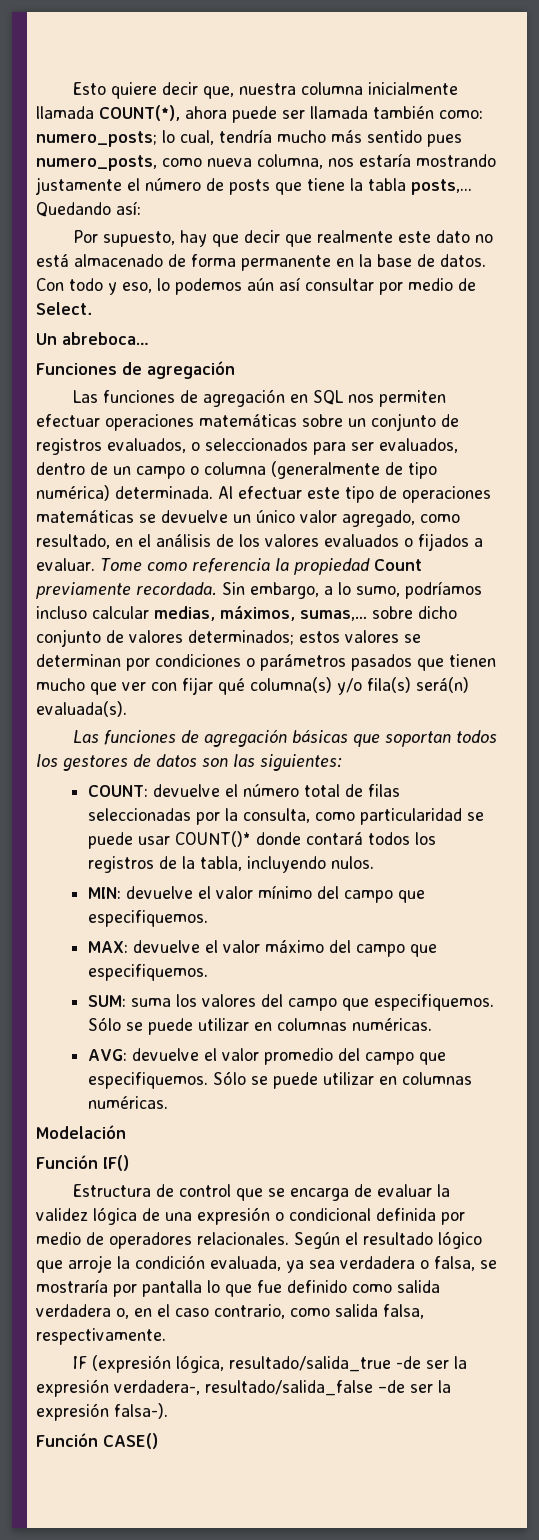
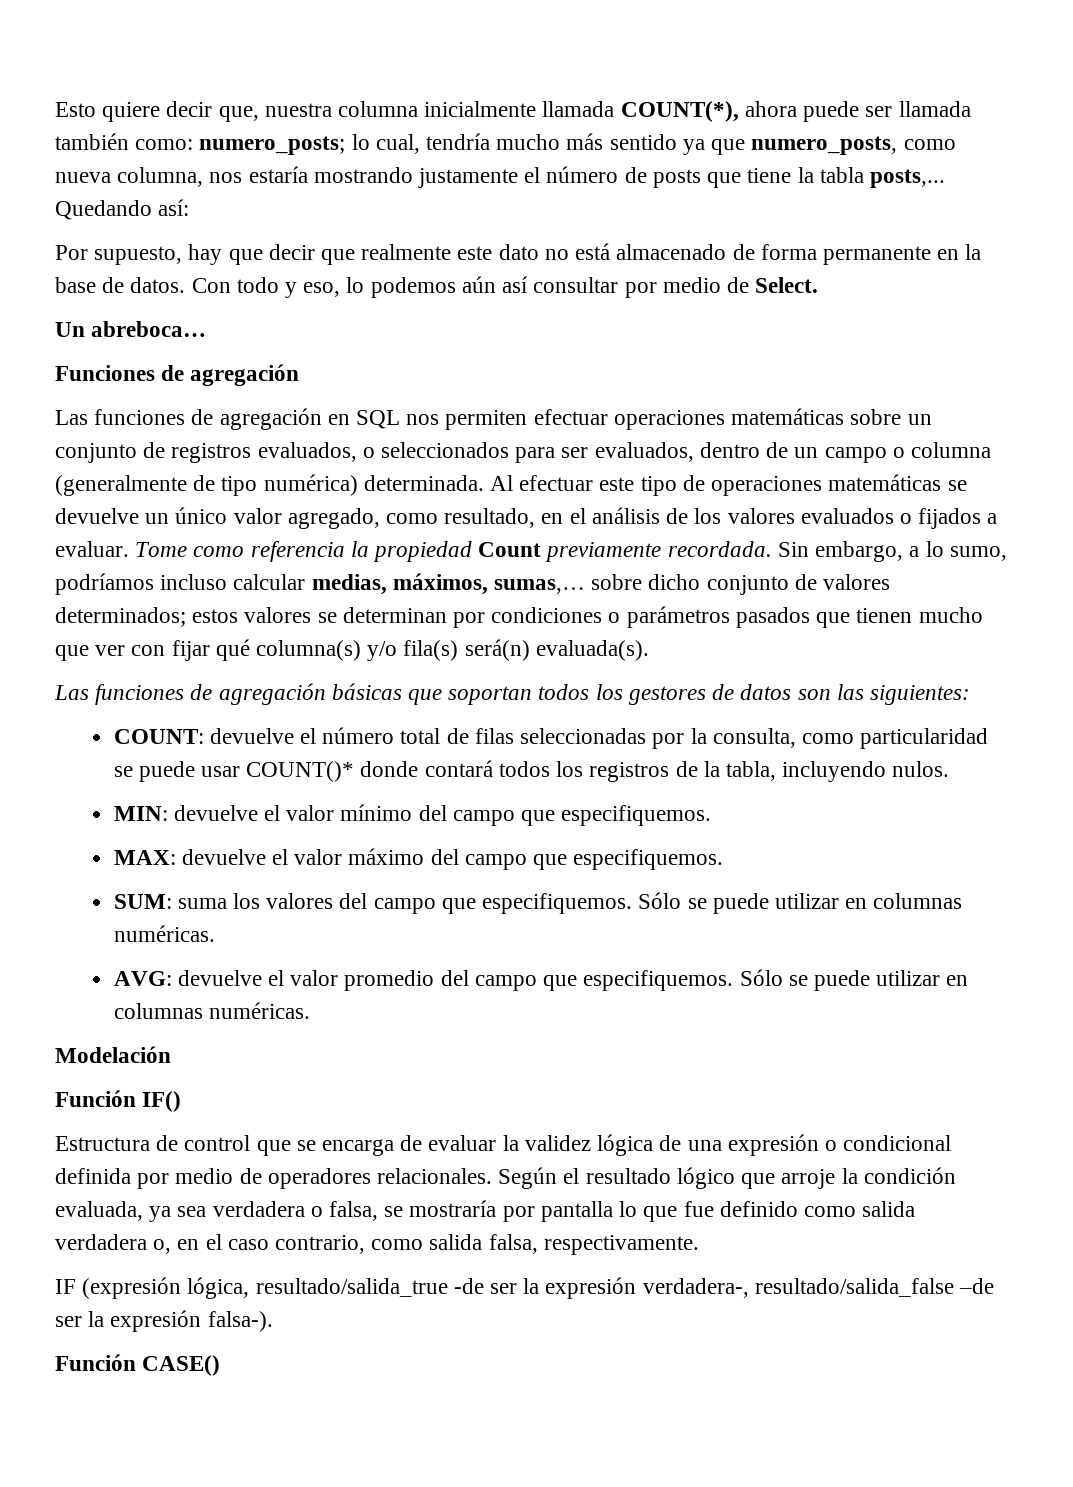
[427,134,462,147] pues -> [682,139,746,155] ya que

